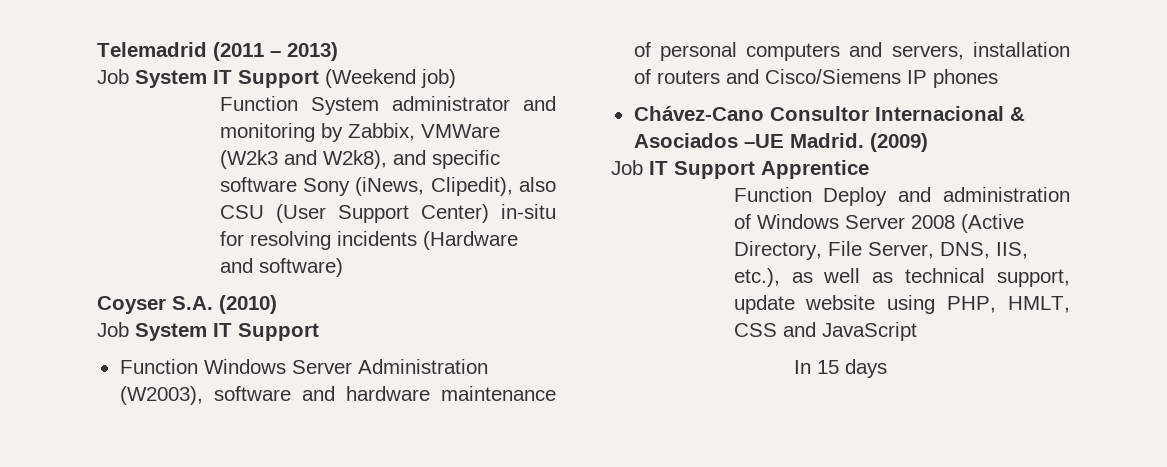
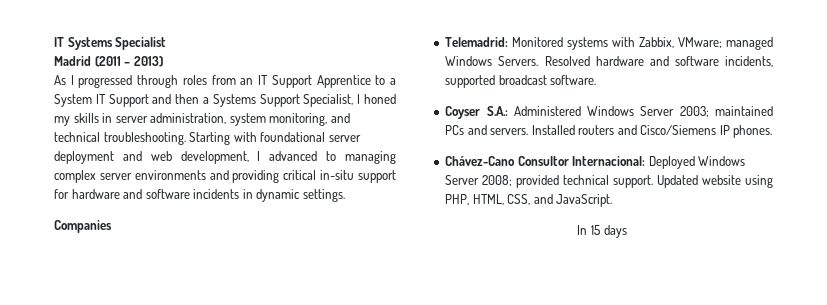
[97,42,207,57] Telemadrid -> [54,37,167,50] [54,56,91,66] IT Systems Specialist // Madrid
[97,69,456,88] [219,96,556,115] [219,123,500,142] [219,150,500,169] [219,177,556,196] [219,204,556,223] [219,231,518,250] [219,258,343,277] [97,295,277,314] [97,322,319,341] [119,359,488,374] [119,386,556,405] [633,42,1070,61] [633,69,651,84] Job System IT Support (Weekend job) // Function System administrator and monitoring by Zabbix, VMWare (W2k3 and W2k8), and specific software Sony (iNews, Clipedit), also CSU (User Support Center) in-situ for resolving incidents (Hardware and software) // Coyser S.A. (2010) // Job System IT Support // Function Windows Server Administration (W2003), software and hardware maintenance of personal computers and servers, installation of -> [54,75,396,88] [54,94,397,107] [54,113,350,126] [54,132,361,145] [54,151,396,164] [54,170,396,183] [54,189,345,202] [54,220,112,233] [445,37,773,50] [445,56,773,67] [445,75,597,88] [445,106,773,119] [445,125,575,135] As I progressed through roles from an IT Support Apprentice to a System IT Support and then a Systems Support Specialist, I honed my skills in server administration, system monitoring, and technical troubleshooting. Starting with foundational server deployment and web development, I advanced to managing complex server environments and providing critical in-situ support for hardware and software incidents in dynamic settings. // Companies // Telemadrid: Monitored systems with Zabbix, VMware; managed Windows Servers. Resolved hardware and software incidents, supported broadcast software. // Coyser S.A.: Administered Windows Server 2003; maintained PCs and servers. Installed
[932,69,998,88] phones -> [733,125,773,138] phones.
[874,106,1025,121] [633,133,928,152] [611,160,869,179] [733,187,1070,206] [733,214,1024,233] [733,241,1028,260] [733,268,1070,287] [733,295,1070,314] [733,322,917,341] Internacional & Asociados –UE Madrid. (2009) // Job IT Support Apprentice // Function Deploy and administration of Windows Server 2008 (Active Directory, File Server, DNS, IIS, etc.), as well as technical support, update website using PHP, HMLT, CSS and JavaScript -> [572,156,746,169] [445,175,773,188] [445,194,613,207] Internacional: Deployed Windows Server 2008; provided technical support. Updated website using PHP, HTML, CSS, and JavaScript.

